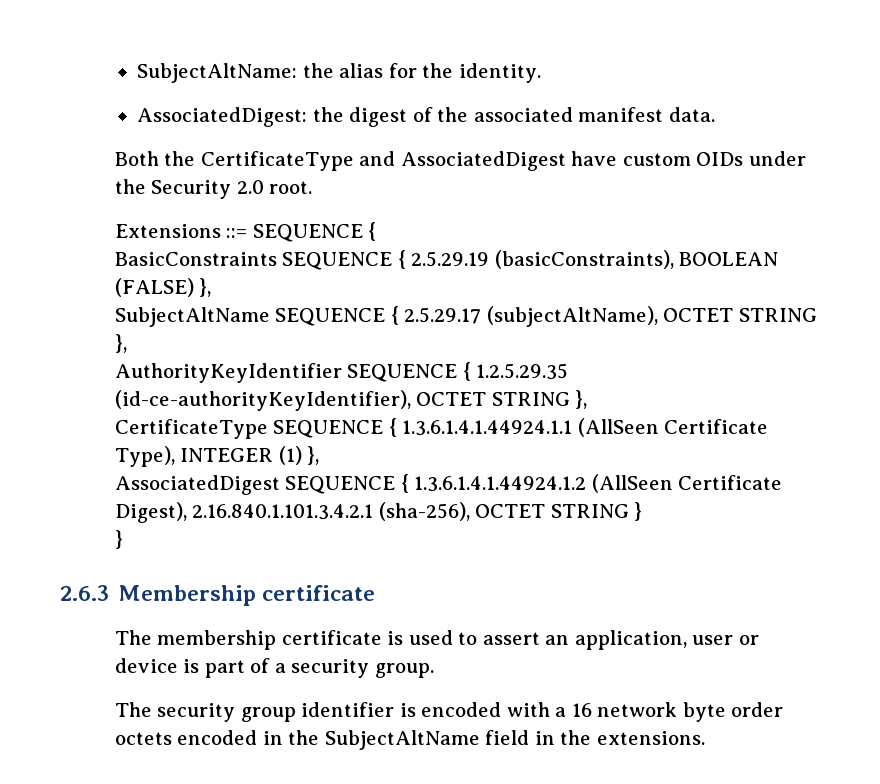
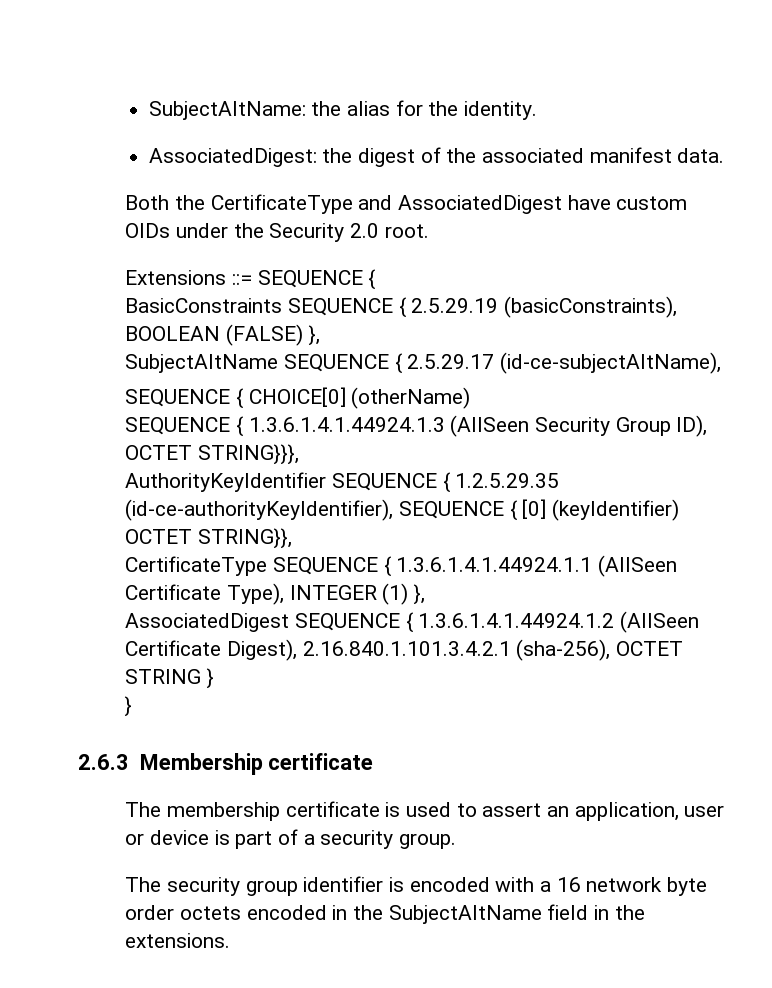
[486,306,817,327] [114,334,127,353] (subjectAltName), OCTET STRING }, -> [500,352,722,374] [125,387,471,409] [125,415,708,437] [125,444,300,465] (id-ce-subjectAltName), // SEQUENCE { CHOICE[0] (otherName) // SEQUENCE { 1.3.6.1.4.1.44924.1.3 (AllSeen Security Group ID), OCTET STRING}}},
[416,390,588,409] OCTET STRING }, -> [399,499,680,521] [125,528,293,549] SEQUENCE { [0] (keyIdentifier) OCTET STRING}},

